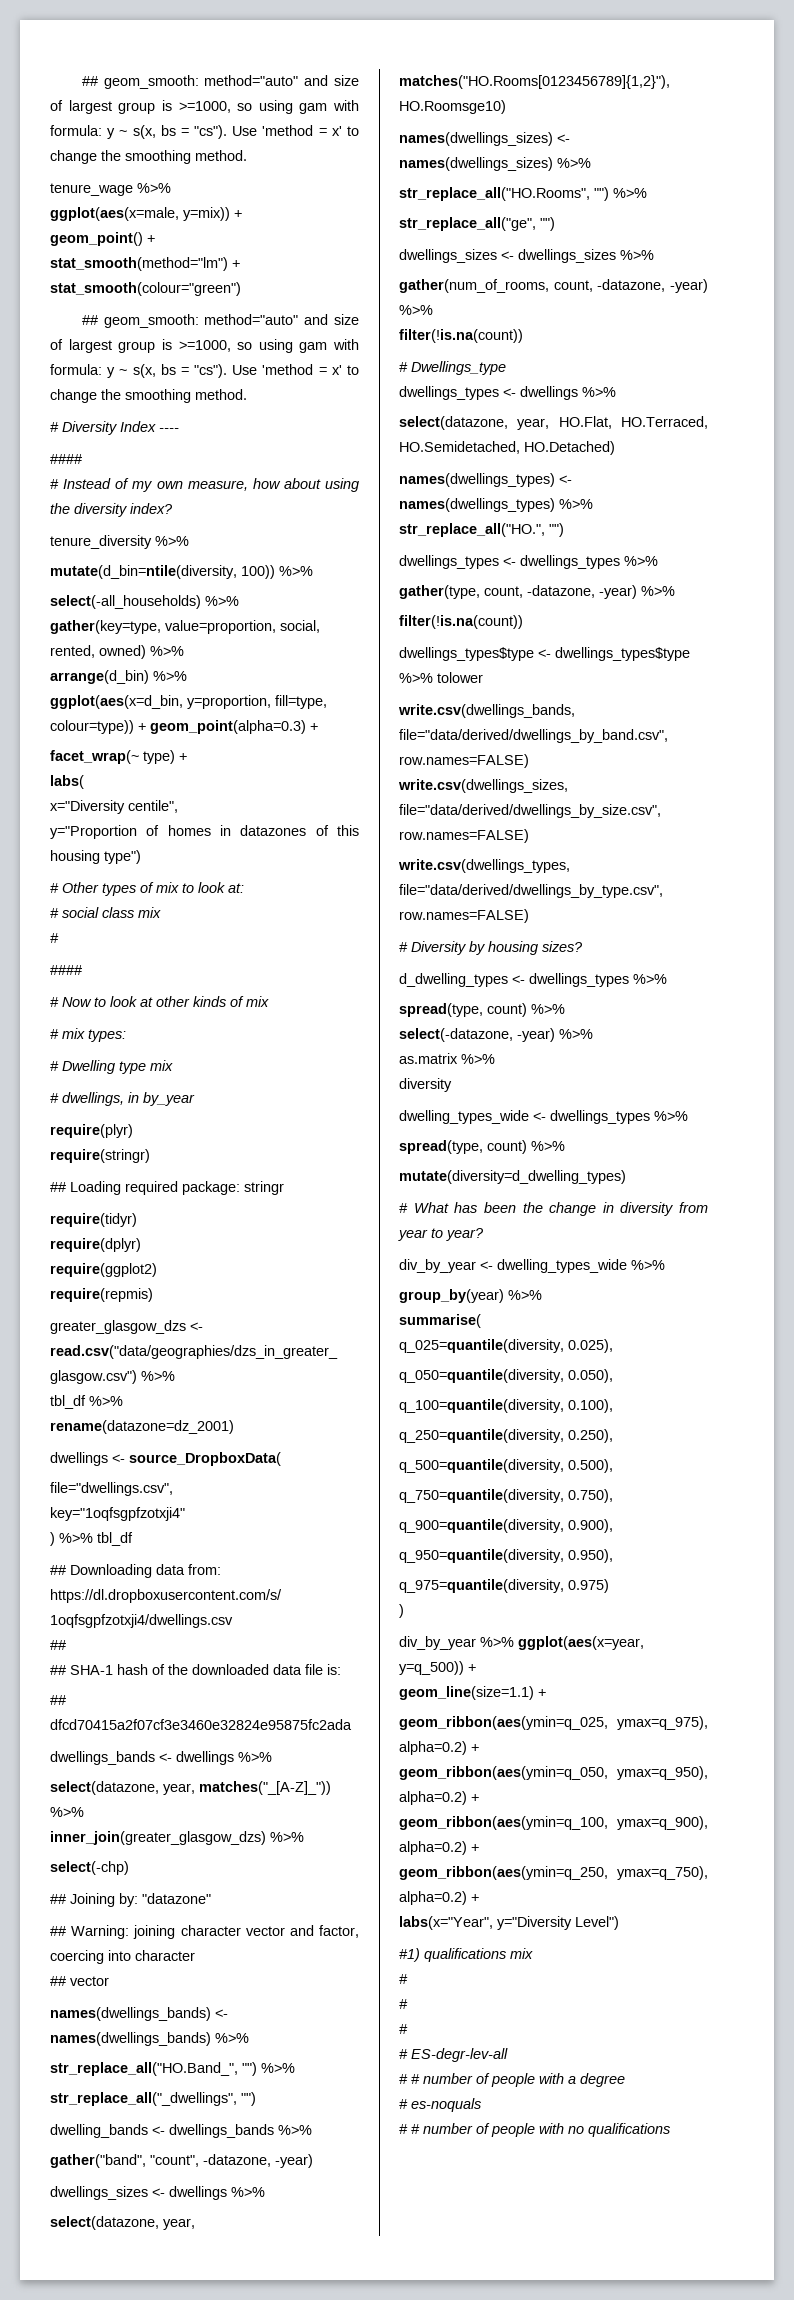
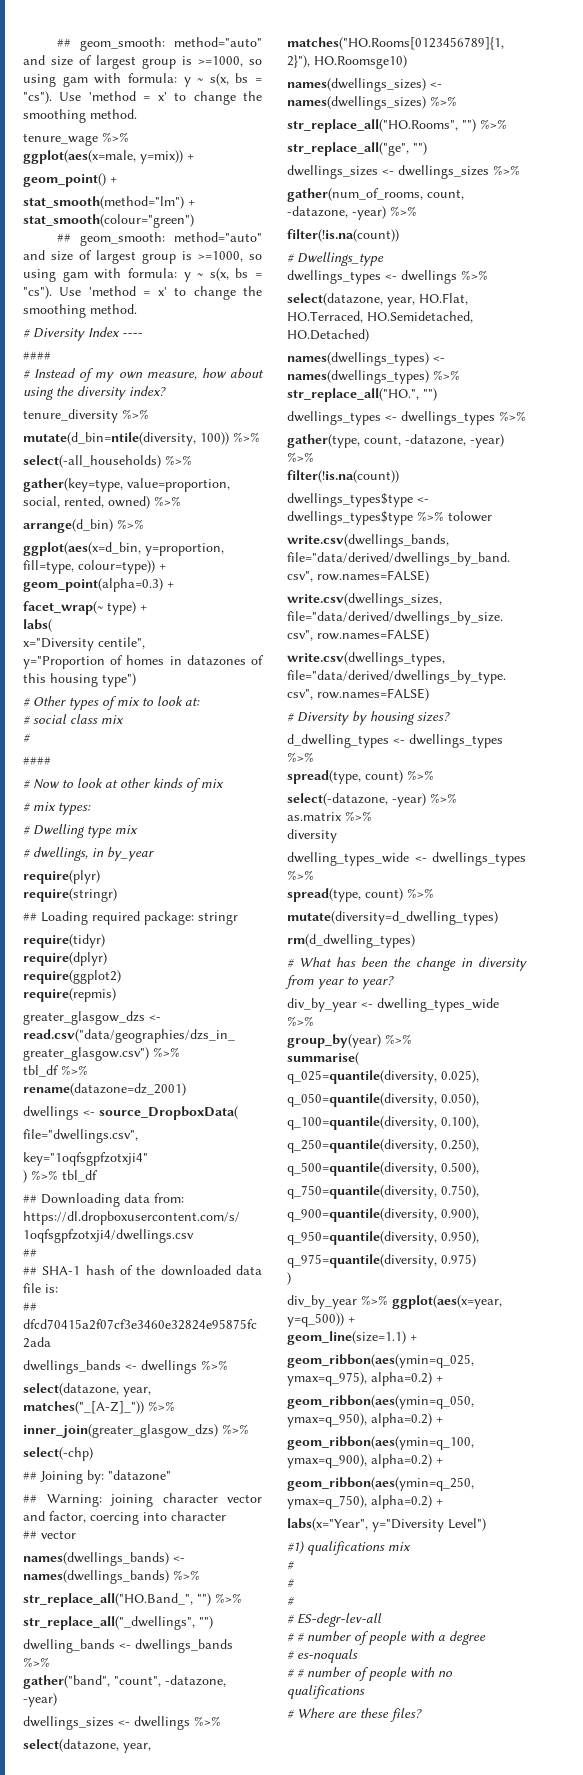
(626, 1177) none -> [287,934,415,948] // rm(d_dwelling_types)
(670, 2130) none -> [287,1708,422,1722] // # Where are these files?

